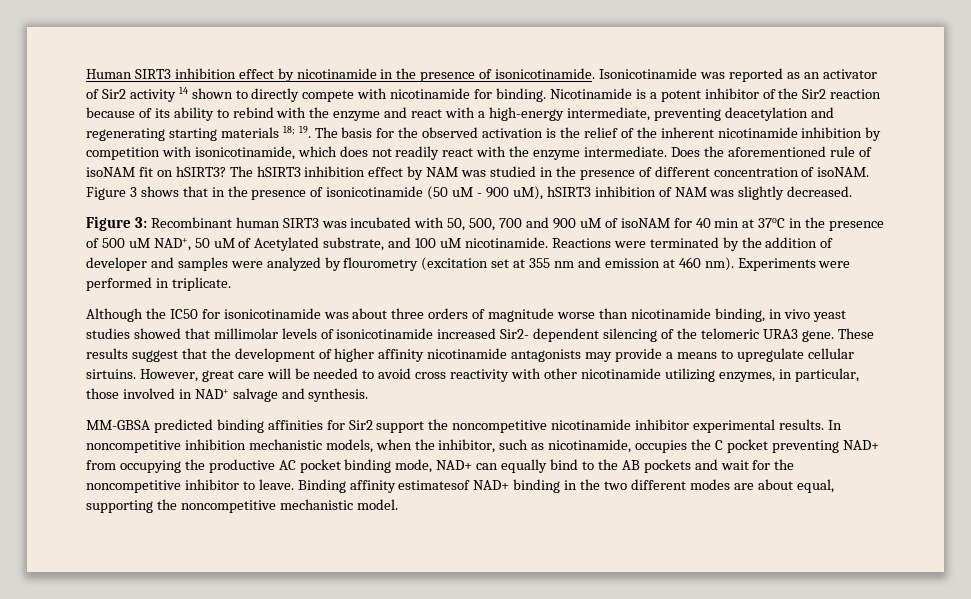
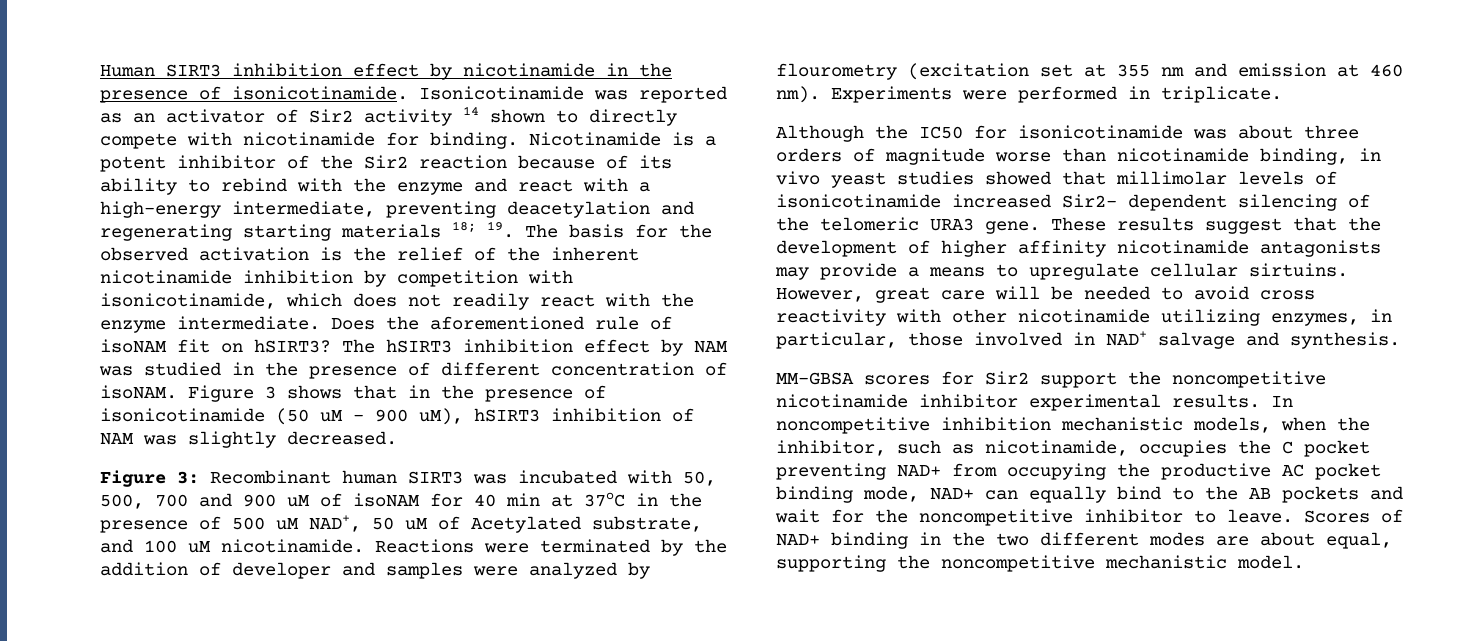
[153,419,323,433] predicted binding affinities -> [864,375,930,385] scores
[297,479,471,493] Binding affinity estimatesof -> [1304,509,1403,523] Scores of

